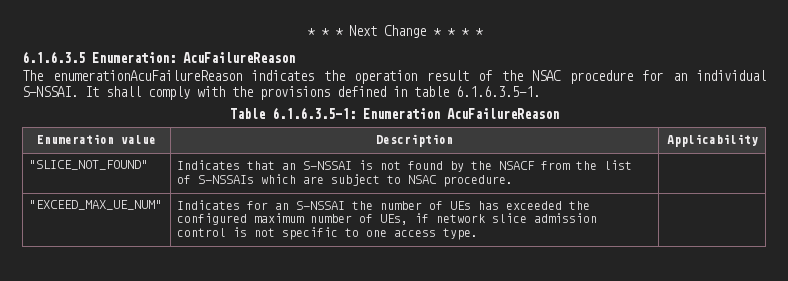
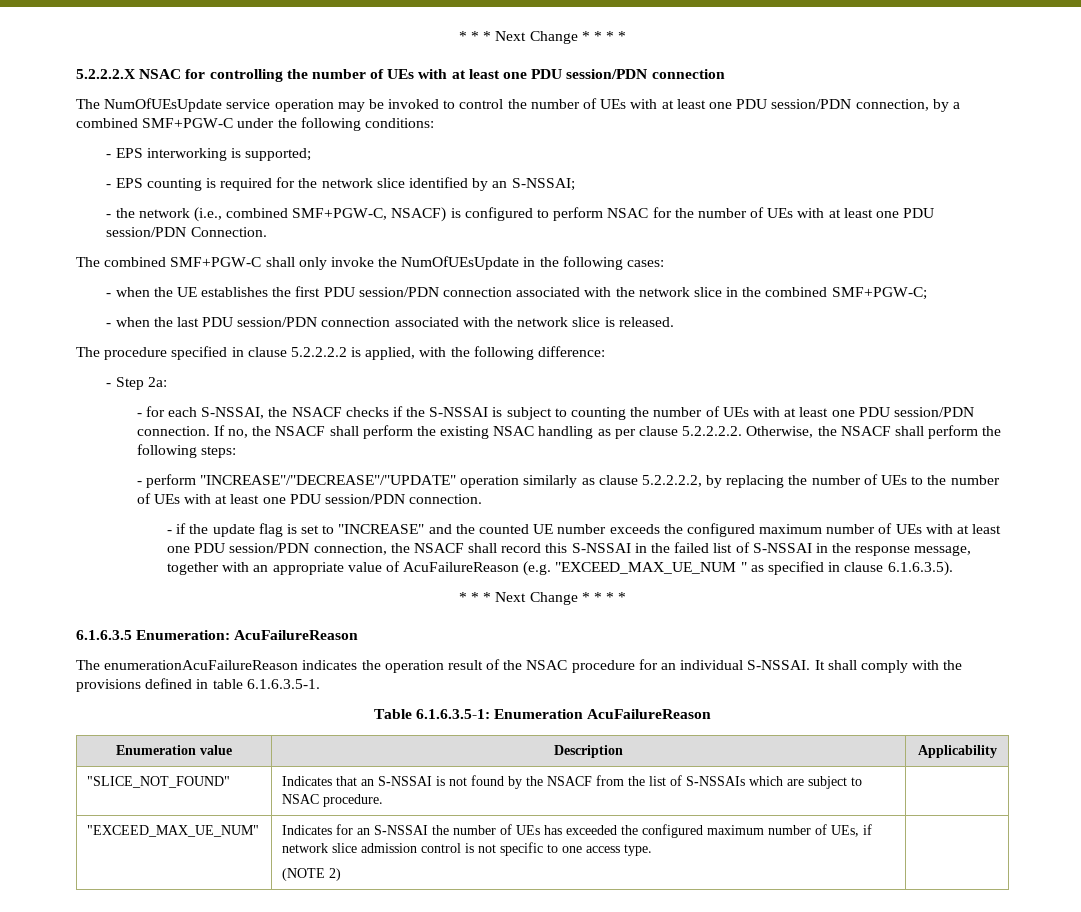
[306,25,483,38] * * * Next Change * * * * -> [458,31,627,44] [76,69,725,82] [76,98,960,112] [76,117,434,131] [106,148,312,161] [106,177,575,191] [106,207,935,222] [106,227,267,237] [76,256,665,270] [106,286,927,300] [106,317,674,327] [76,346,606,360] [106,377,167,390] [136,406,974,420] [136,425,1002,439] [136,444,236,458] [136,474,1000,488] [136,493,483,504] [166,523,1002,537] [166,542,972,556] [166,561,953,576] [458,592,627,605] * * * Next Change * * * * // 5.2.2.2.X NSAC for controlling the number of UEs with at least one PDU session/PDN connection // The NumOfUEsUpdate service operation may be invoked to control the number of UEs with at least one PDU session/PDN connection, by a combined SMF+PGW-C under the following conditions: // - EPS interworking is supported; // - EPS counting is required for the network slice identified by an S-NSSAI; // - the network (i.e., combined SMF+PGW-C, NSACF) is configured to perform NSAC for the number of UEs with at least one PDU session/PDN Connection. // The combined SMF+PGW-C shall only invoke the NumOfUEsUpdate in the following cases: // - when the UE establishes the first PDU session/PDN connection associated with the network slice in the combined SMF+PGW-C; // - when the last PDU session/PDN connection associated with the network slice is released. // The procedure specified in clause 5.2.2.2.2 is applied, with the following difference: // - Step 2a: // - for each S-NSSAI, the NSACF checks if the S-NSSAI is subject to counting the number of UEs with at least one PDU session/PDN connection. If no, the NSACF shall perform the existing NSAC handling as per clause 5.2.2.2.2. Otherwise, the NSACF shall perform the following steps: // - perform "INCREASE"/"DECREASE"/"UPDATE" operation similarly as clause 5.2.2.2.2, by replacing the number of UEs to the number of UEs with at least one PDU session/PDN connection. // - if the update flag is set to "INCREASE" and the counted UE number exceeds the configured maximum number of UEs with at least one PDU session/PDN connection, the NSACF shall record this S-NSSAI in the failed list of S-NSSAI in the response message, together with an appropriate value of AcuFailureReason (e.g. "EXCEED_MAX_UE_NUM " as specified in clause 6.1.6.3.5). // * * * Next Change * * * *
(479, 234) none -> [282,868,342,881] // (NOTE 2)

